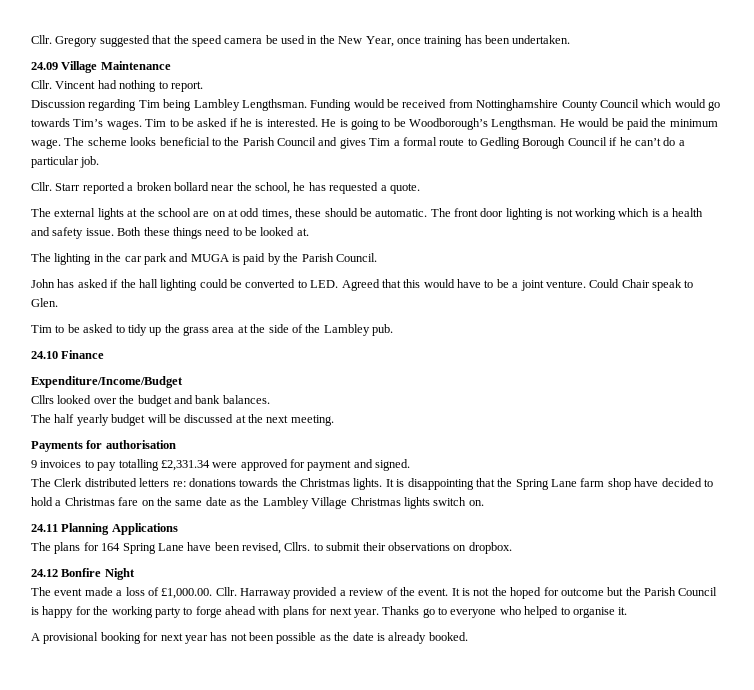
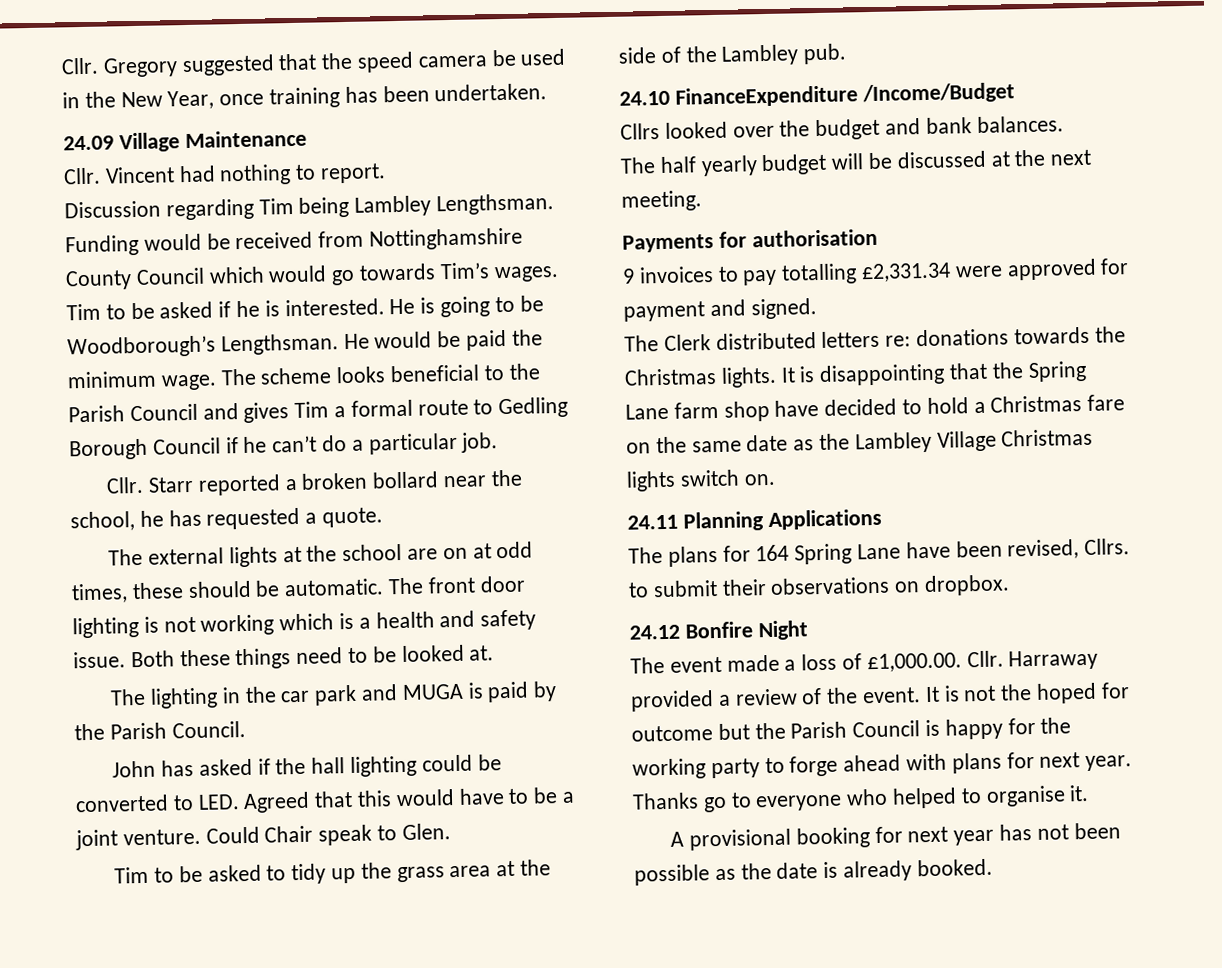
[61,350,105,359] [31,376,183,388] Finance // Expenditure/Income/Budget -> [674,82,1015,108] FinanceExpenditure /Income/Budget

